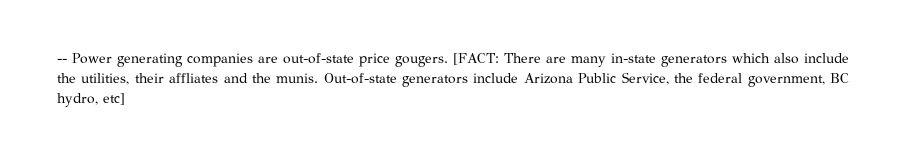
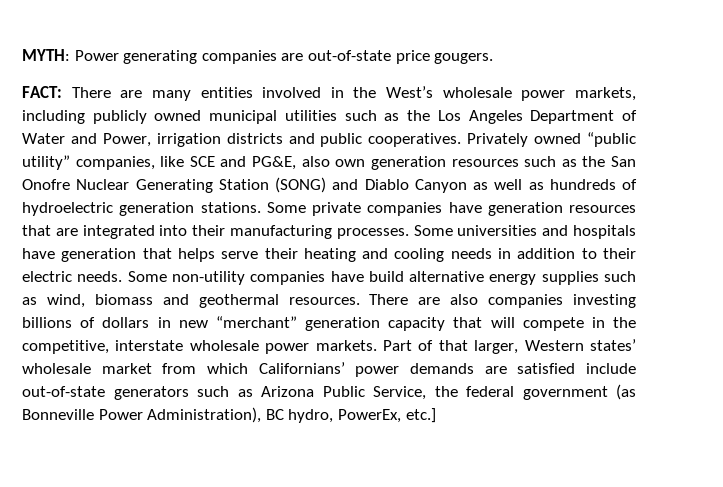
[57,58,67,63] -- -> [22,49,70,61] MYTH:
[453,53,499,65] [FACT: -> [22,86,62,98] // FACT:
[611,53,849,67] [57,73,519,87] in-state generators which also include the utilities, their affliates and the munis. Out-of-state generators include -> [200,86,636,101] [22,110,638,124] [22,132,636,147] [22,155,636,170] [22,177,637,193] [22,202,636,216] [22,225,636,239] [22,248,636,262] [22,271,636,285] [22,294,636,308] [22,316,636,331] [22,339,636,354] [22,362,636,377] [22,386,253,400] entities involved in the West’s wholesale power markets, including publicly owned municipal utilities such as the Los Angeles Department of Water and Power, irrigation districts and public cooperatives. Privately owned “public utility” companies, like SCE and PG&E, also own generation resources such as the San Onofre Nuclear Generating Station (SONG) and Diablo Canyon as well as hundreds of hydroelectric generation stations. Some private companies have generation resources that are integrated into their manufacturing processes. Some universities and hospitals have generation that helps serve their heating and cooling needs in addition to their electric needs. Some non-utility companies have build alternative energy supplies such as wind, biomass and geothermal resources. There are also companies investing billions of dollars in new “merchant” generation capacity that will compete in the competitive, interstate wholesale power markets. Part of that larger, Western states’ wholesale market from which Californians’ power demands are satisfied include out-of-state generators such as
[747,73,849,87] [57,93,125,107] government, BC hydro, etc] -> [522,384,636,400] [22,407,436,423] government (as Bonneville Power Administration), BC hydro, PowerEx, etc.]

